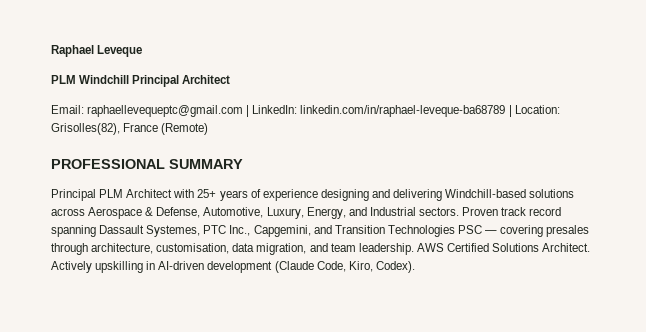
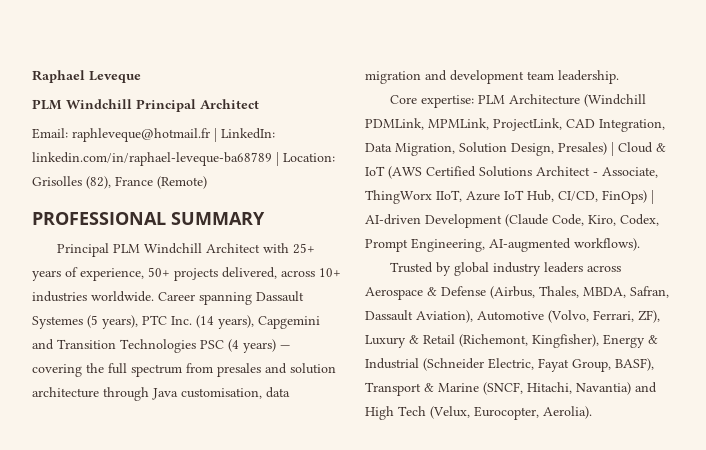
[87,105,244,117] raphaellevequeptc@gmail.com -> [72,128,210,142] raphleveque@hotmail.fr
[51,123,120,135] Grisolles(82), -> [32,176,111,189] Grisolles (82),
(124, 193) none -> [144,243,203,254] Windchill
[262,189,575,201] [51,207,562,219] [51,225,590,237] [51,243,591,255] [51,261,415,273] experience designing and delivering Windchill-based solutions across Aerospace & Defense, Automotive, Luxury, Energy, and Industrial sectors. Proven track record spanning Dassault Systemes, PTC Inc., Capgemini, and Transition Technologies PSC — covering presales through architecture, customisation, data migration, and team leadership. AWS Certified Solutions Architect. Actively upskilling in AI-driven development (Claude Code, Kiro, Codex). -> [80,267,341,281] [32,291,304,305] [32,315,320,329] [32,339,290,353] [32,363,336,377] [32,387,290,401] [365,70,619,84] [390,94,647,108] [365,118,665,132] [365,142,666,156] [365,166,658,179] [365,190,654,204] [365,214,659,228] [365,238,640,252] [390,262,622,276] [365,286,669,300] [365,310,660,323] [365,334,658,348] [365,358,654,372] [365,382,657,396] [365,406,592,420] experience, 50+ projects delivered, across 10+ industries worldwide. Career spanning Dassault Systemes (5 years), PTC Inc. (14 years), Capgemini and Transition Technologies PSC (4 years) — covering the full spectrum from presales and solution architecture through Java customisation, data migration and development team leadership. // Core expertise: PLM Architecture (Windchill PDMLink, MPMLink, ProjectLink, CAD Integration, Data Migration, Solution Design, Presales) | Cloud & IoT (AWS Certified Solutions Architect - Associate, ThingWorx IIoT, Azure IoT Hub, CI/CD, FinOps) | AI-driven Development (Claude Code, Kiro, Codex, Prompt Engineering, AI-augmented workflows). // Trusted by global industry leaders across Aerospace & Defense (Airbus, Thales, MBDA, Safran, Dassault Aviation), Automotive (Volvo, Ferrari, ZF), Luxury & Retail (Richemont, Kingfisher), Energy & Industrial (Schneider Electric, Fayat Group, BASF), Transport & Marine (SNCF, Hitachi, Navantia) and High Tech (Velux, Eurocopter, Aerolia).

